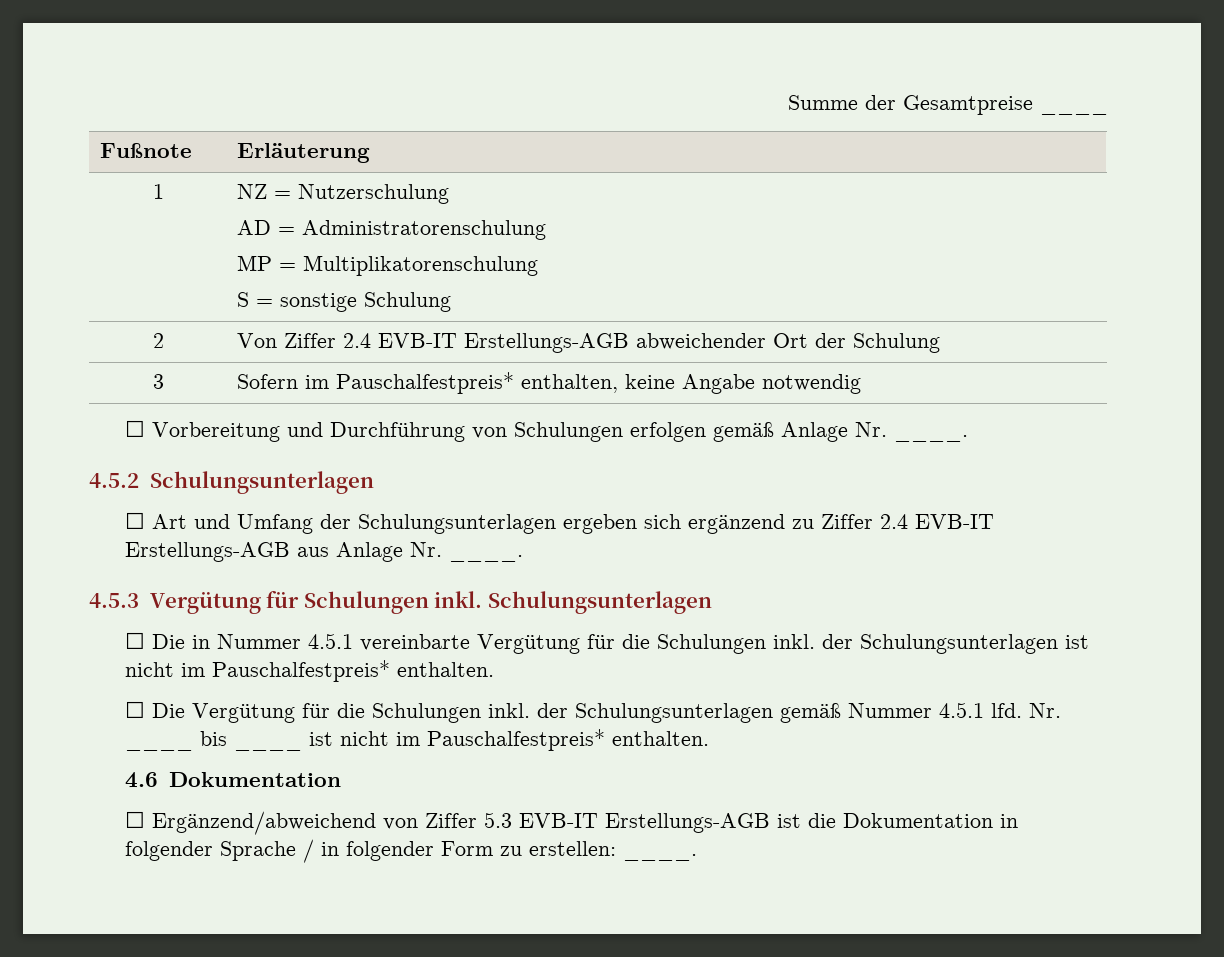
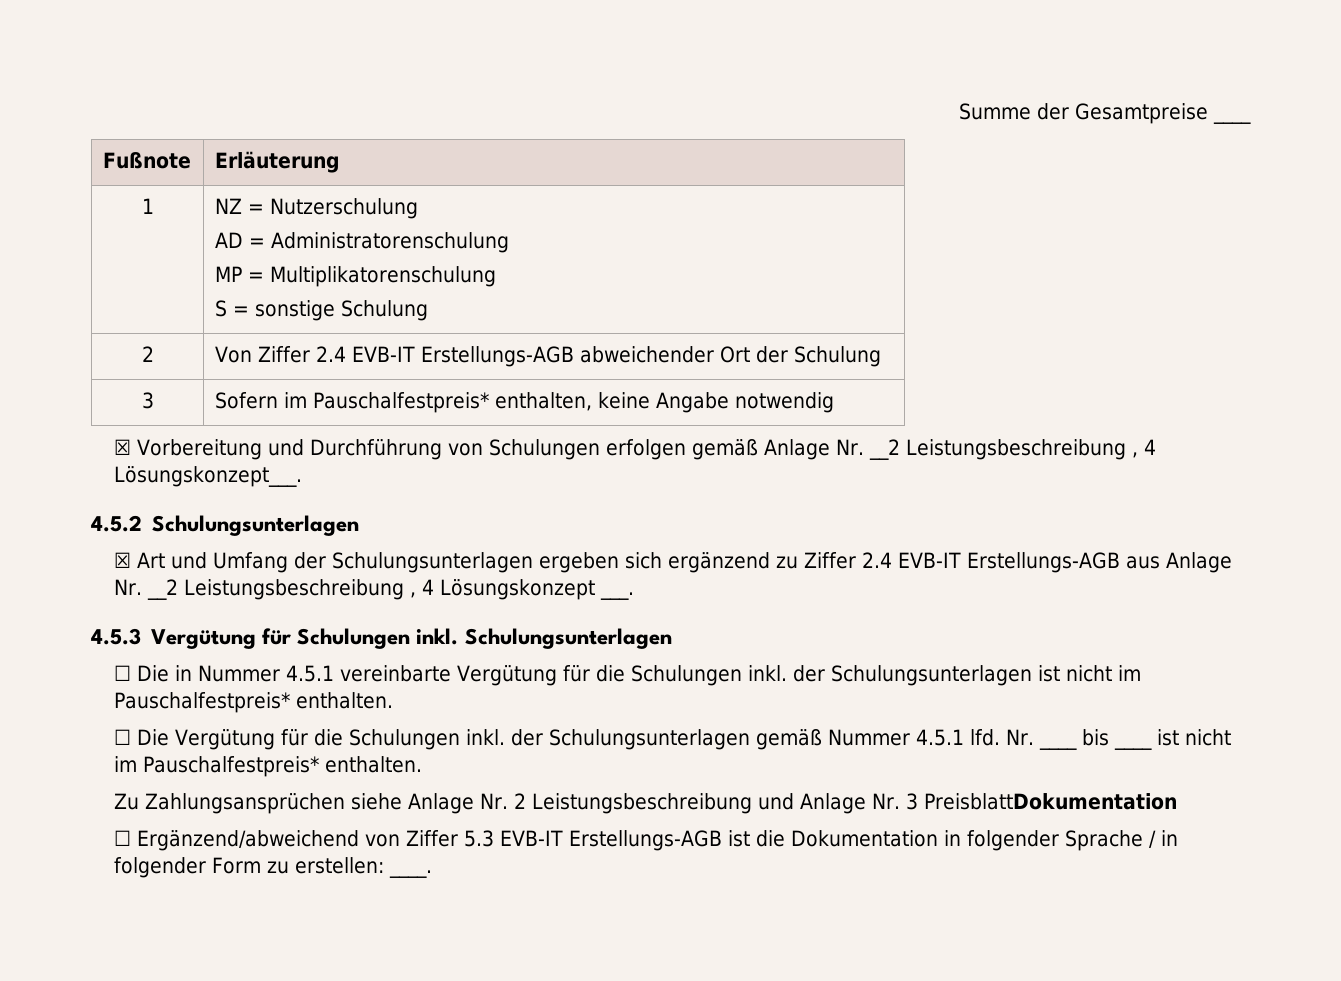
[125,420,146,437] ☐ -> [114,439,132,455] ☒
[894,435,969,442] ____. -> [869,439,1157,460] [114,466,303,487] __2 Leistungsbeschreibung , 4 Lösungskonzept___.
[125,512,146,529] ☐ -> [114,552,132,568] ☒
[449,555,524,562] ____. -> [147,579,635,600] __2 Leistungsbeschreibung , 4 Lösungskonzept ___.
[125,772,341,788] 4.6 Dokumentation -> [114,793,1178,814] Zu Zahlungsansprüchen siehe Anlage Nr. 2 Leistungsbeschreibung und Anlage Nr. 3 PreisblattDokumentation

